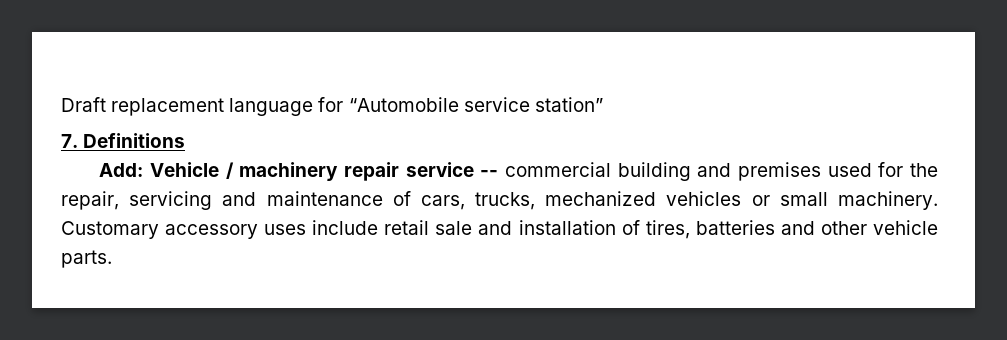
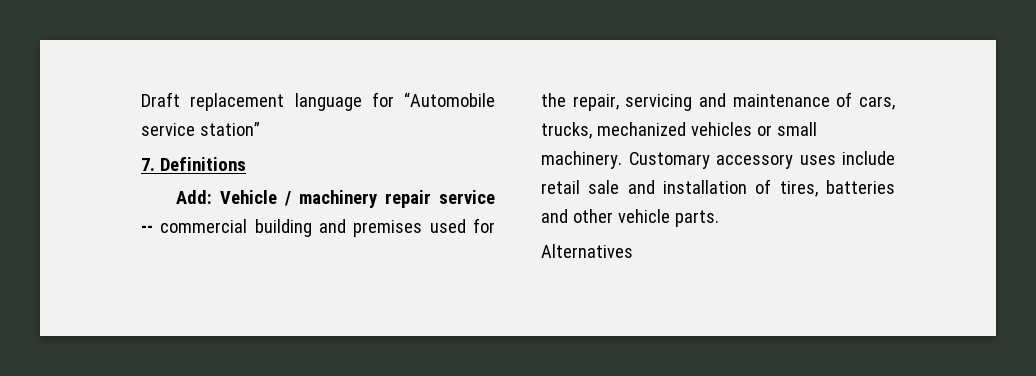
(112, 259) none -> [541,244,633,258] // Alternatives

